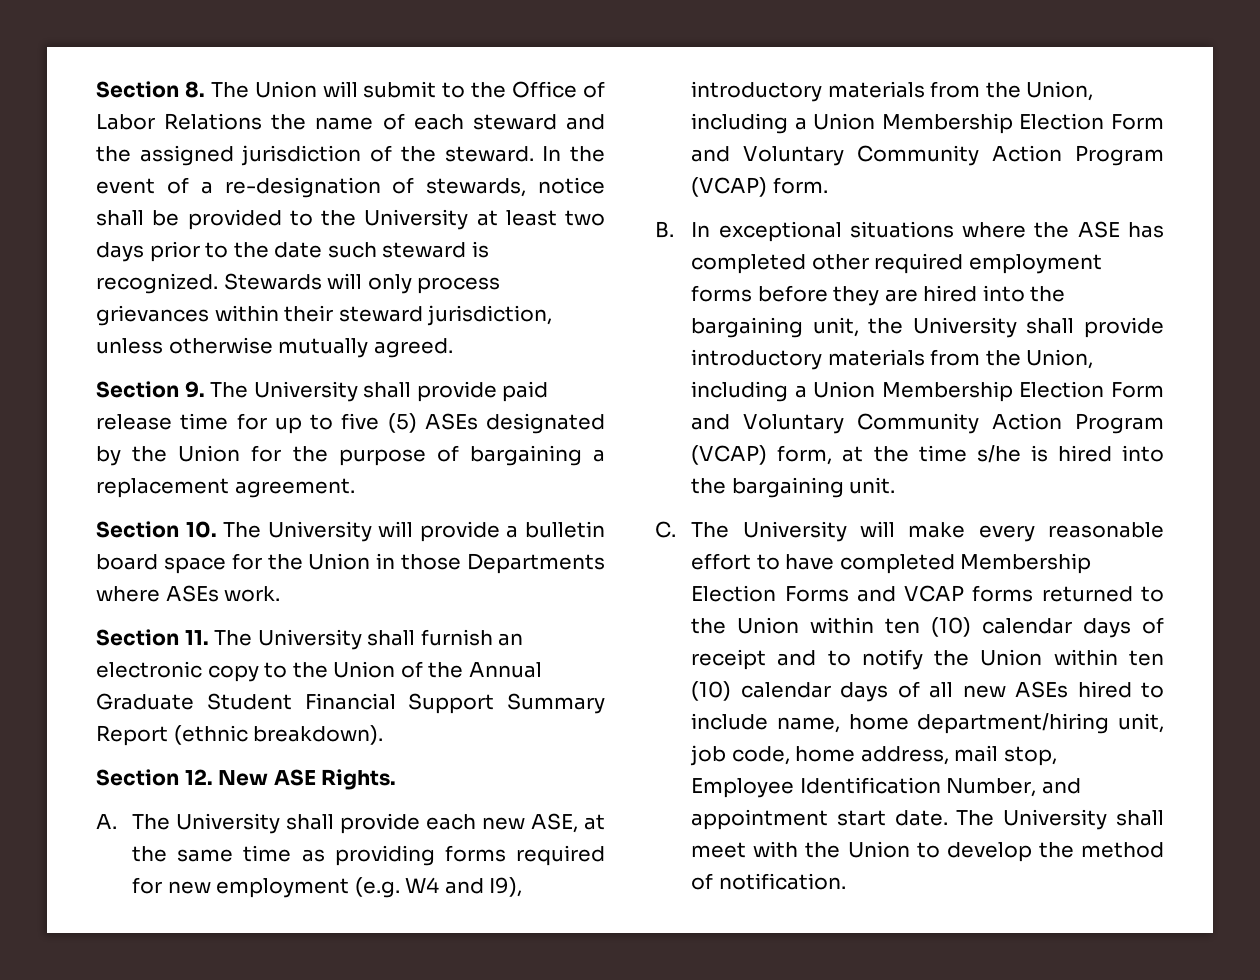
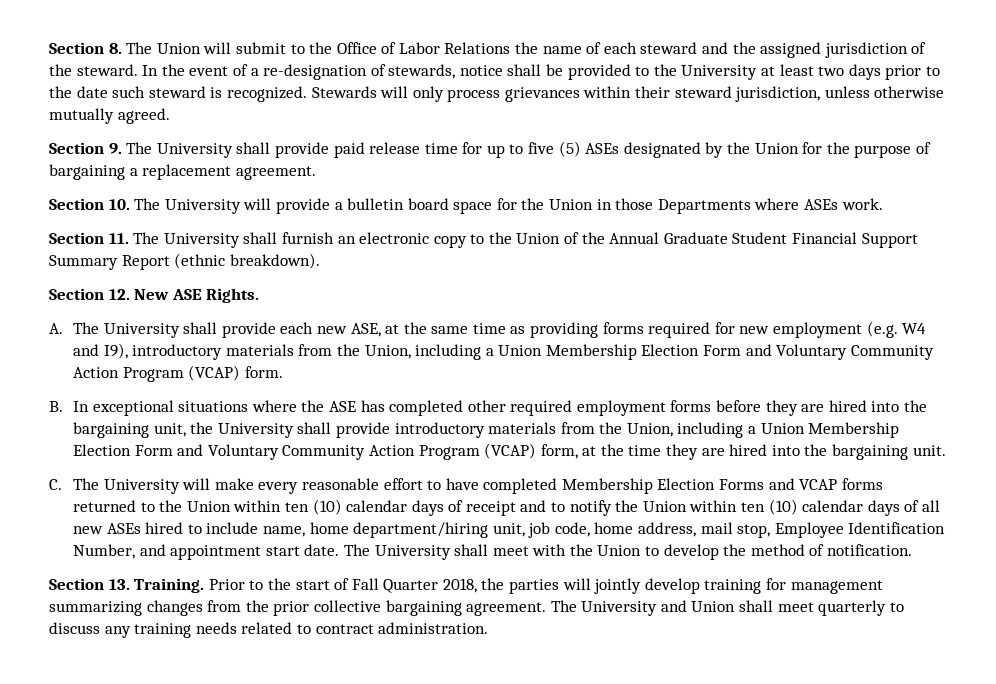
[976,445,1048,463] s/he is -> [666,444,725,460] they are
(846, 881) none -> [49,578,883,594] [49,600,904,616] [49,622,489,638] // Section 13. Training. Prior to the start of Fall Quarter 2018, the parties will jointly develop training for management summarizing changes from the prior collective bargaining agreement. The University and Union shall meet quarterly to discuss any training needs related to contract administration.

